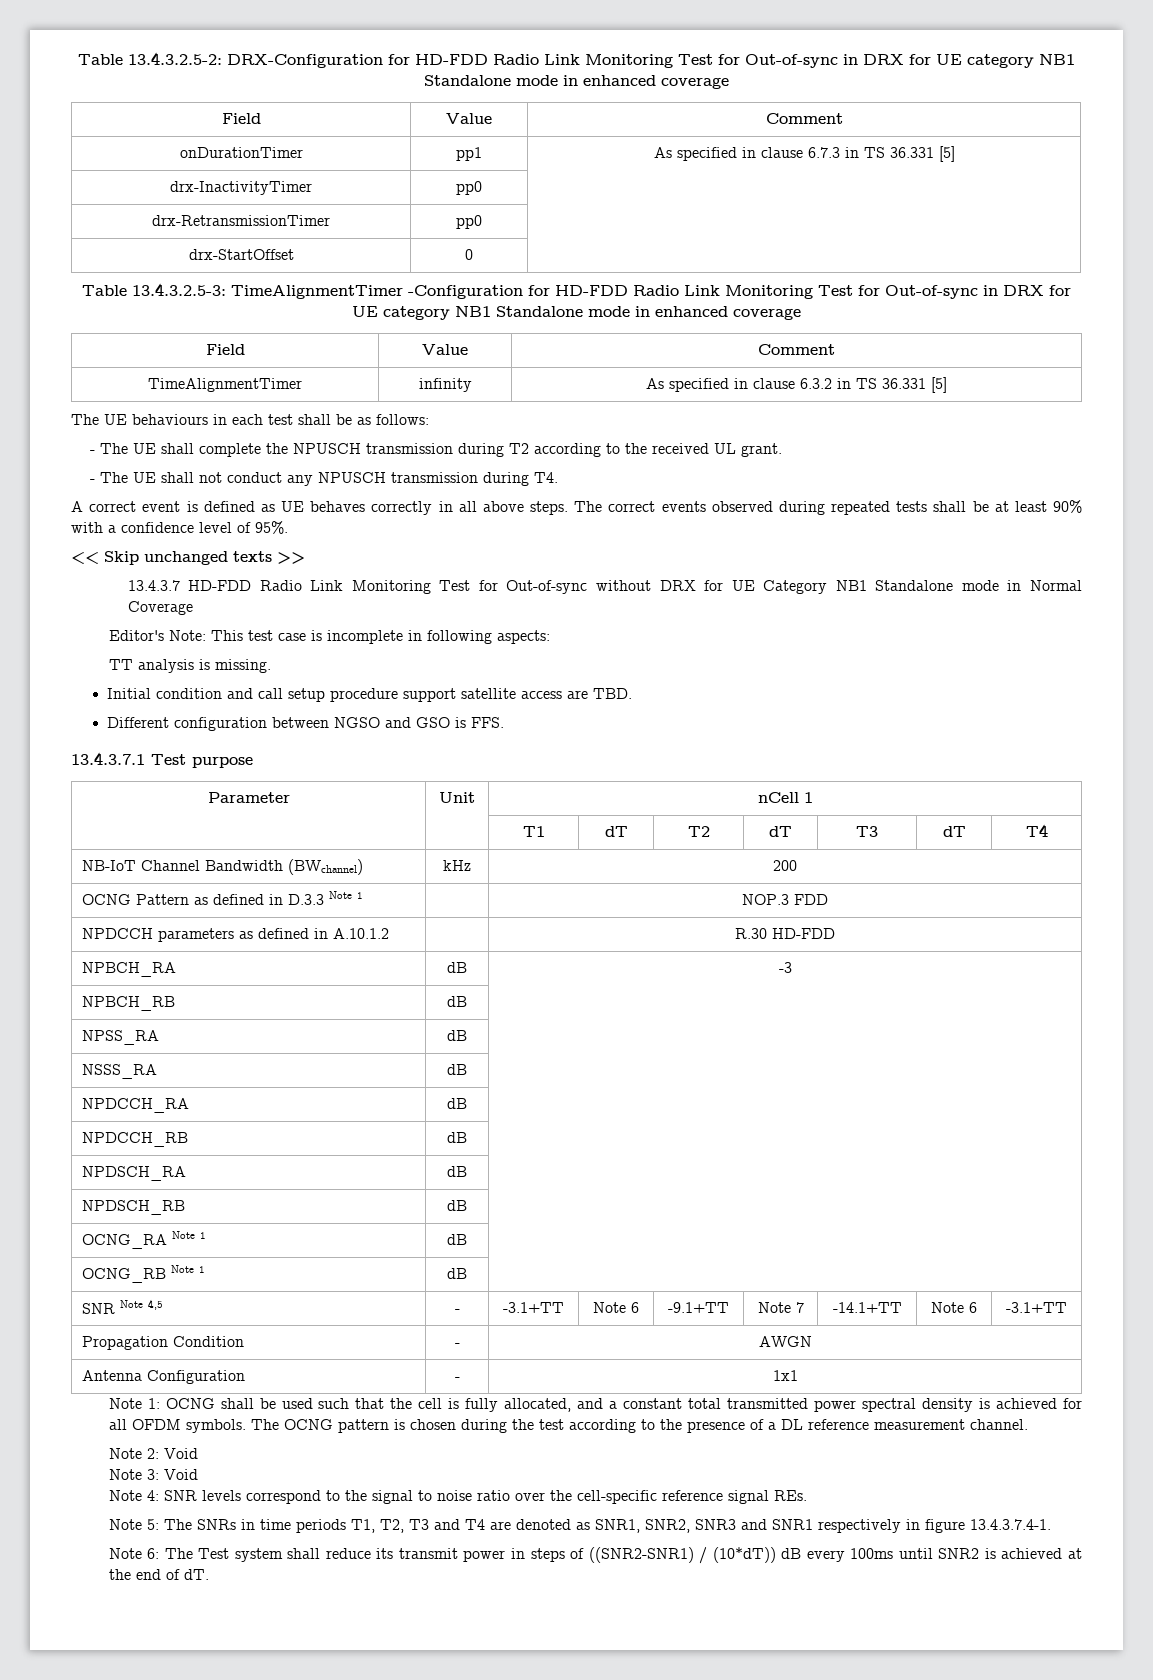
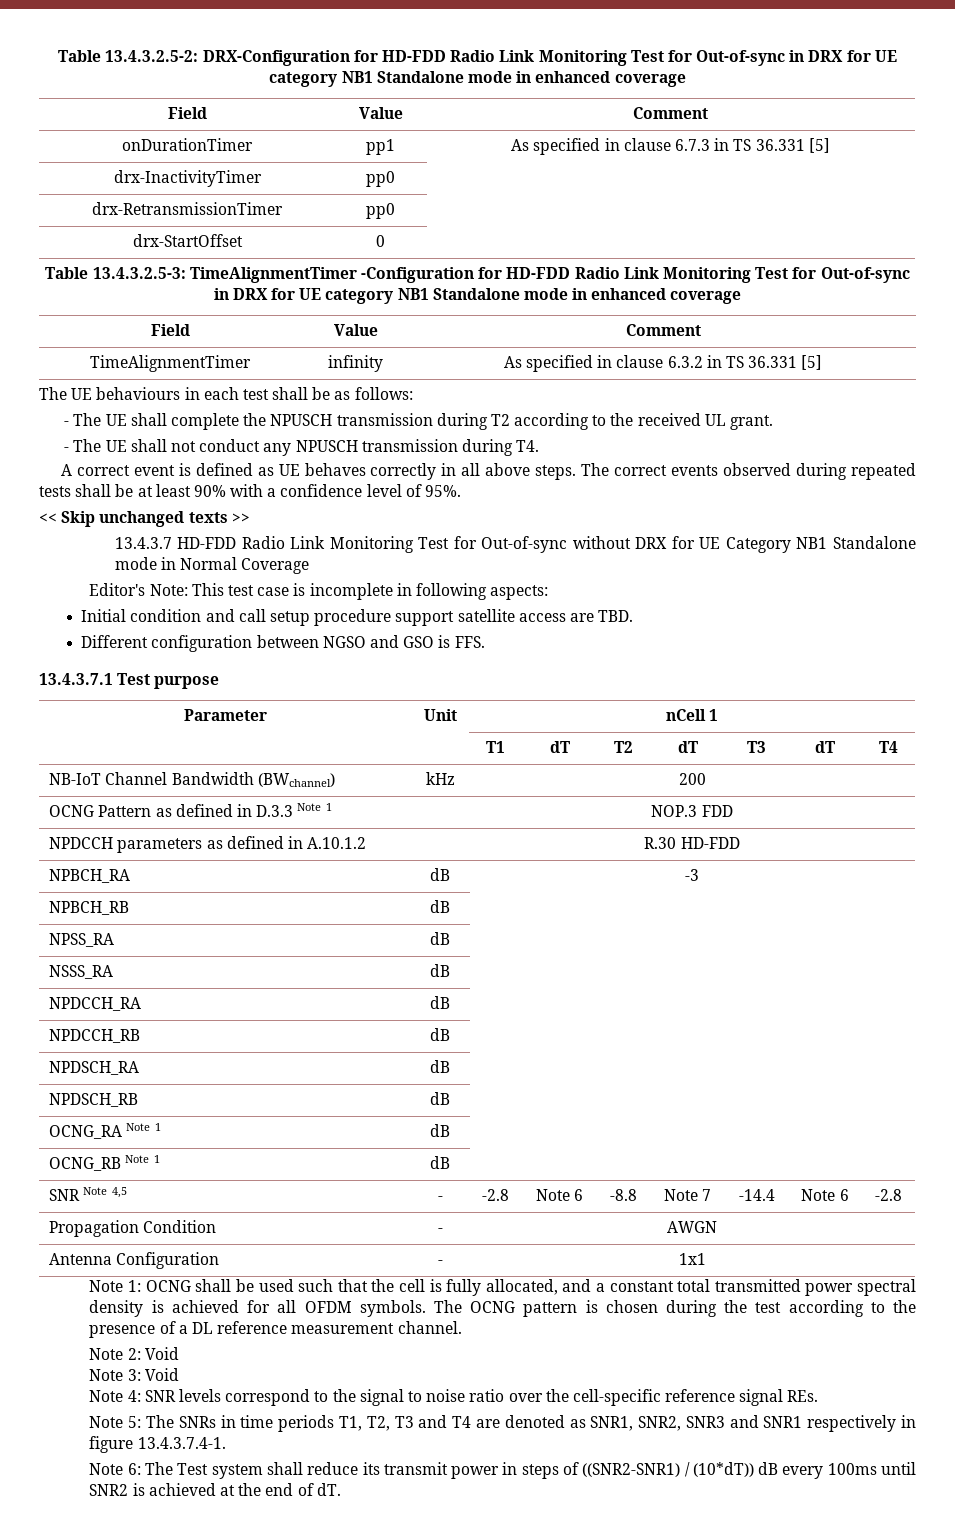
[108,659,271,673] // TT analysis is missing. -> (549, 592) none
[503,1302,564,1313] [593,1302,639,1313] [668,1302,729,1313] -3.1+TT | Note 6 | -9.1+TT -> [481,1189,509,1201] [535,1189,584,1201] [610,1189,637,1201] -2.8 | Note 6 | -8.8
[832,1302,902,1313] [931,1302,977,1313] [1006,1302,1067,1313] -14.1+TT | Note 6 | -3.1+TT -> [738,1189,775,1201] [801,1189,849,1201] [875,1189,902,1201] -14.4 | Note 6 | -2.8

